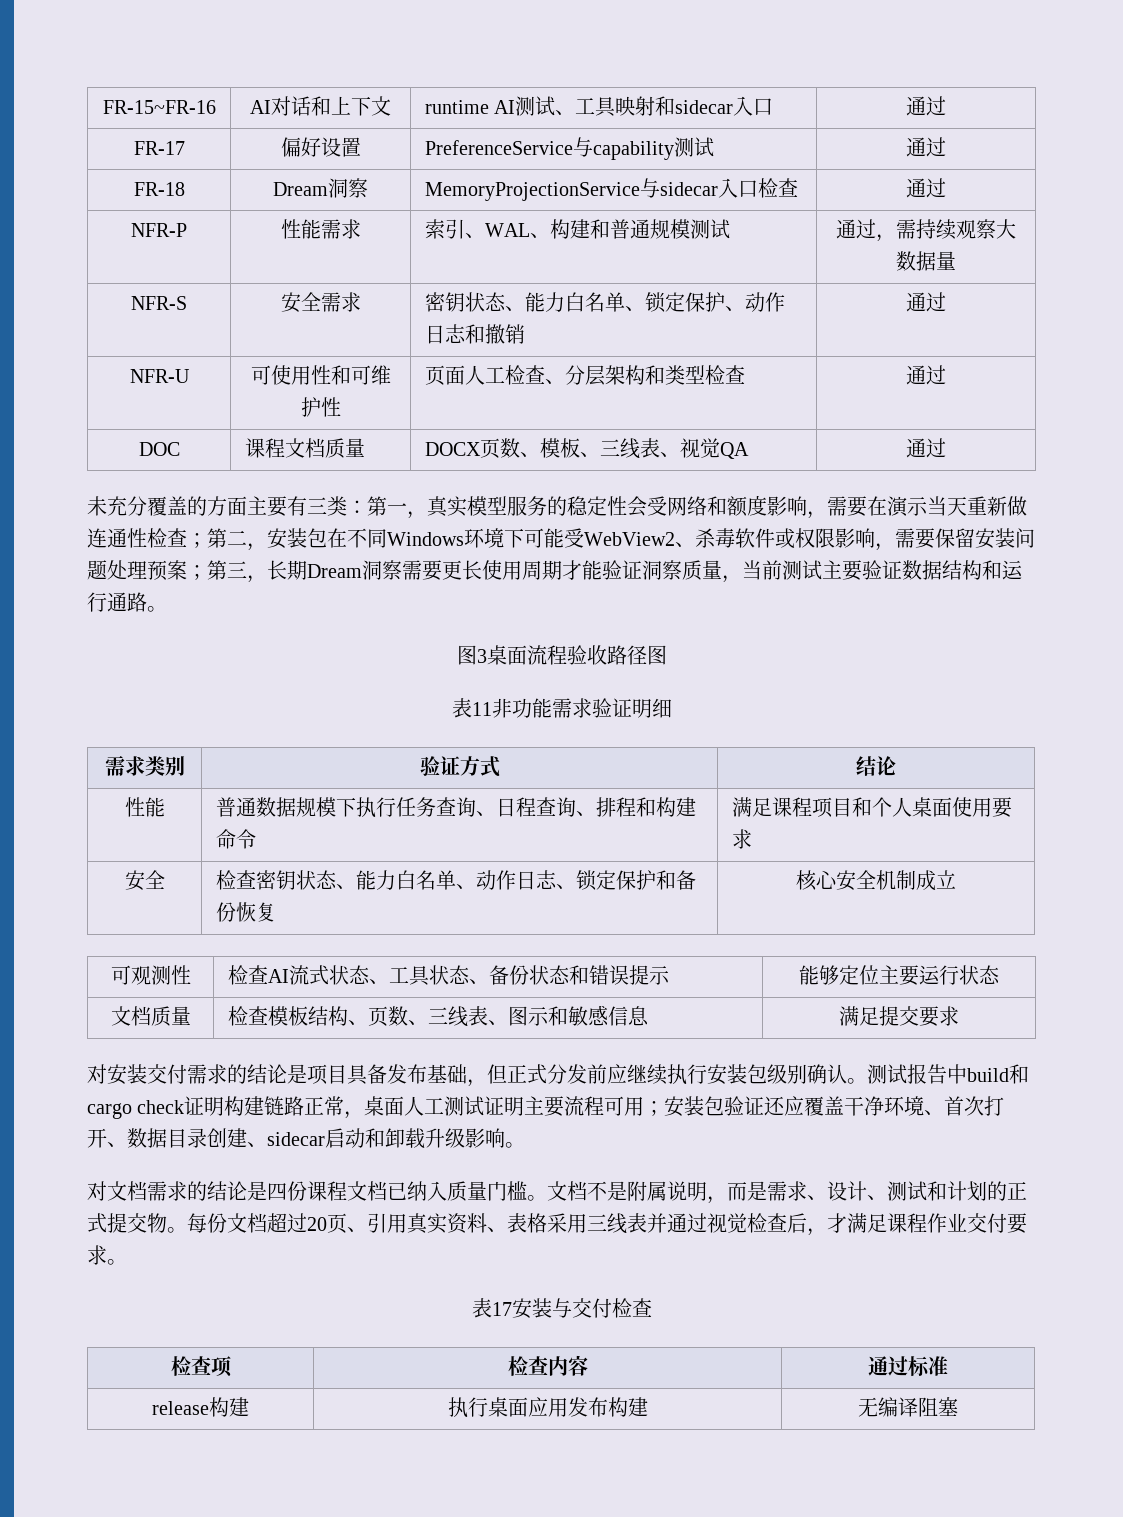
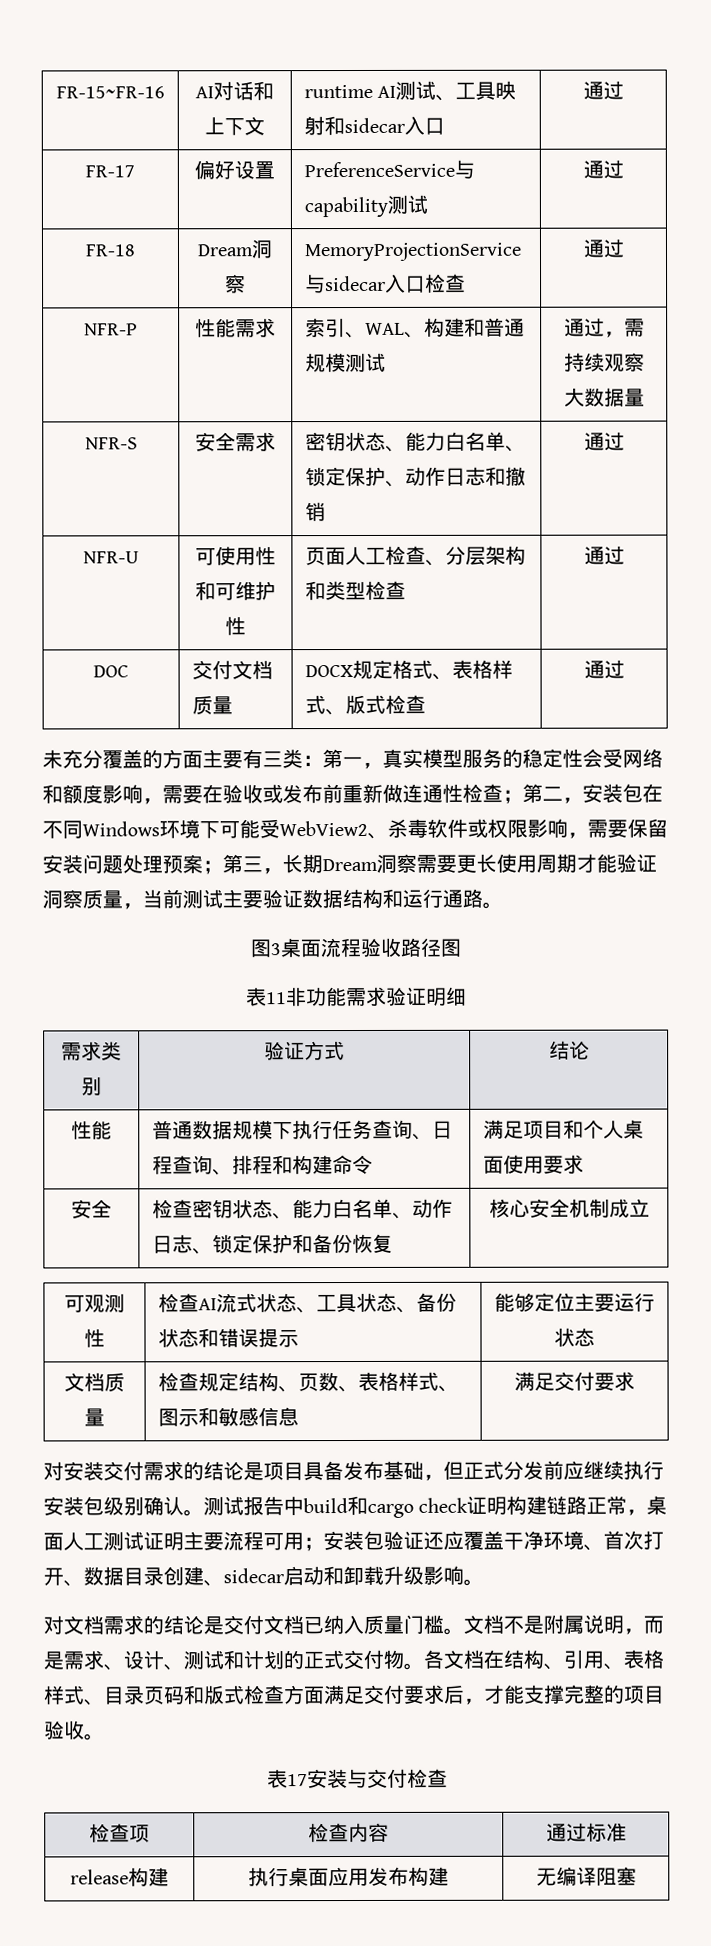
[244,438,285,458] 课程 -> [191,660,233,680] 交付
[479,438,749,459] 页数、模板、三线表、视觉QA -> [351,659,513,680] [304,694,426,716] 规定格式、表格样式、版式检查
[887,496,967,517] 演示当天 -> [222,784,343,804] 验收或发布前
[771,797,812,817] 课程 -> (524, 1129) none
[267,1006,308,1026] 模板 -> [197,1372,239,1392] 规定
[427,1006,488,1027] 三线表 -> [357,1371,439,1391] 表格样式
[879,1006,919,1026] 提交 -> [554,1371,595,1391] 交付
[267,1181,347,1201] 四份课程 -> [223,1615,264,1635] 交付
[107,1213,1027,1236] [87,1245,107,1265] 提交物。每份文档超过20页、引用真实资料、表格采用三线表并通过视觉检查后，才满足课程作业交付要求 -> [343,1649,664,1670] [43,1684,665,1706] [44,1720,85,1740] 交付物。各文档在结构、引用、表格样式、目录页码和版式检查方面满足交付要求后，才能支撑完整的项目验收

